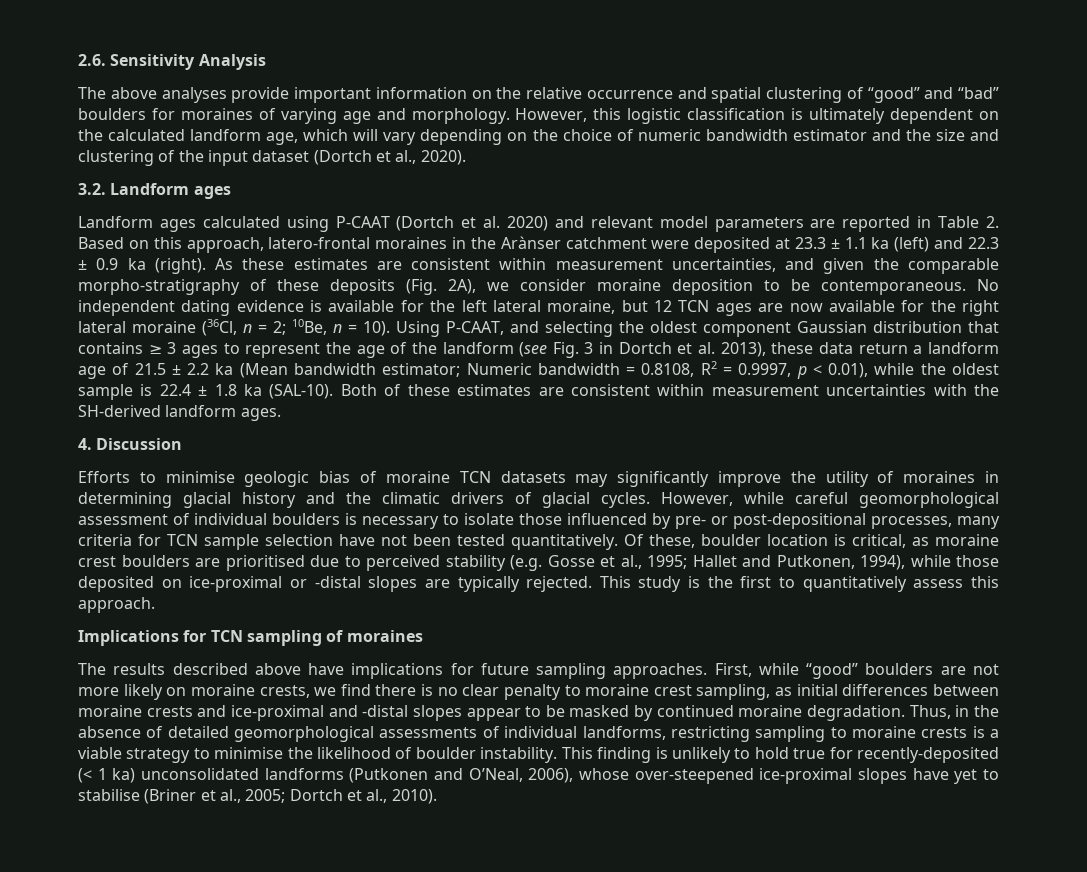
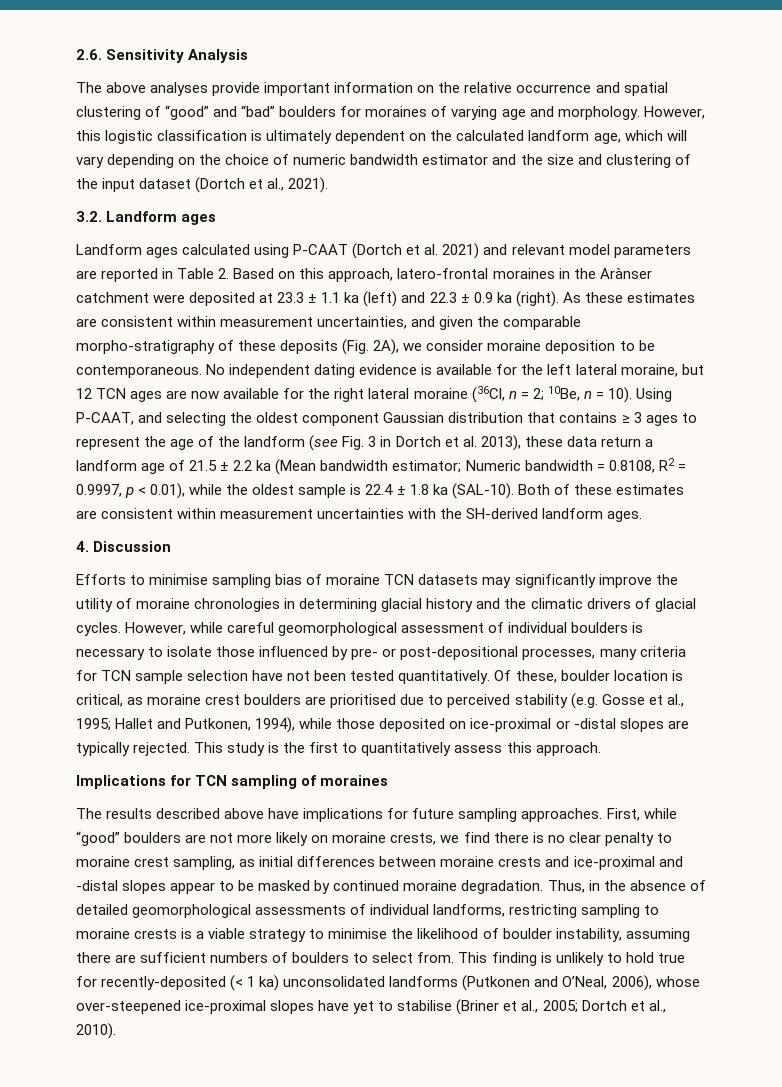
[420,150,466,165] 2020). -> [288,177,329,193] 2021).
[507,216,549,231] 2020) -> [442,243,480,259] 2021)
[244,471,310,487] geologic -> [212,574,272,588] sampling
[903,471,976,483] moraines -> [136,598,281,612] moraine chronologies
[480,747,558,763] instability. -> [555,928,690,942] [76,952,455,963] instability, assuming there are sufficient numbers of boulders to select from.

